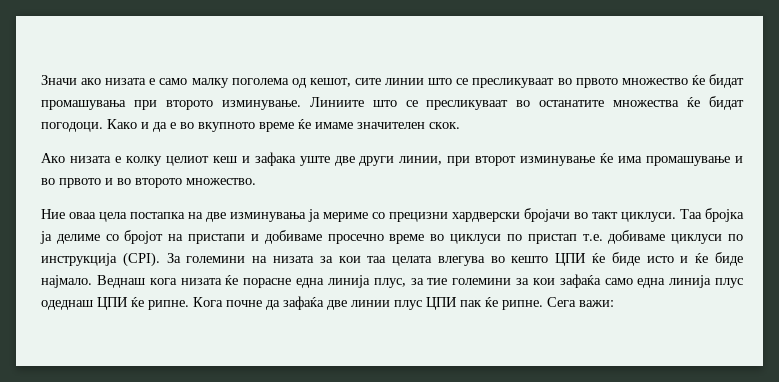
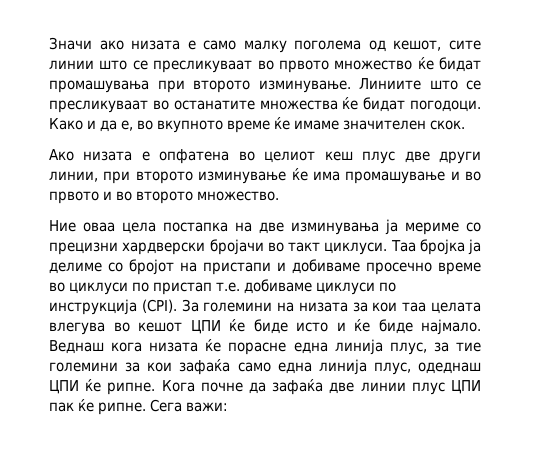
[170,122,176,129] е -> [121,120,133,131] е,
[125,152,330,166] колку целиот кеш и зафака уште -> [159,149,396,164] опфатена во целиот кеш плус
[475,156,517,166] второт -> [135,171,193,184] второто
[511,256,549,263] кешто -> [138,322,182,332] кешот
[715,278,744,288] плус -> [373,362,411,375] плус,

